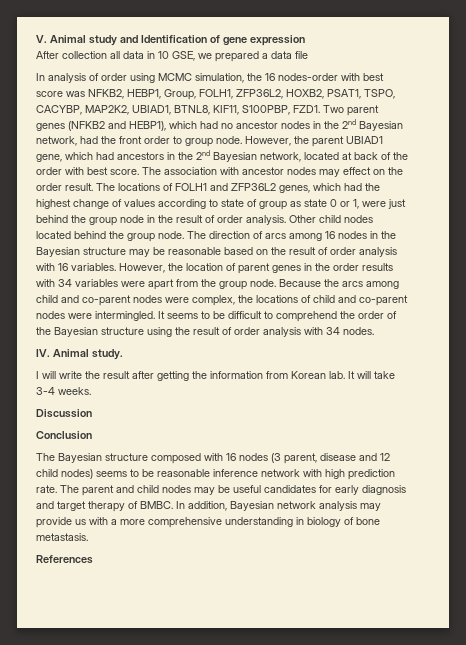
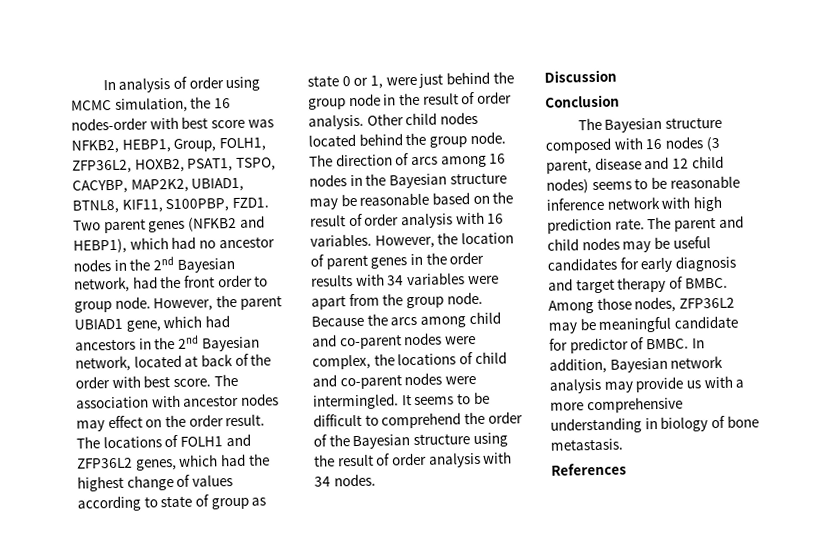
[36,35,305,46] [36,51,308,62] V. Animal study and Identification of gene expression // After collection all data in 10 GSE, we prepared a data file // -> (102, 85) none
[36,349,123,360] [36,371,395,381] [36,387,91,395] // IV. Animal study. // I will write the result after getting the information from Korean lab. It will take 3-4 weeks. -> (376, 480) none
(173, 505) none -> [548,296,735,314] [548,315,738,334] [549,337,689,354] Among those nodes, ZFP36L2 may be meaningful candidate for predictor of BMBC.

